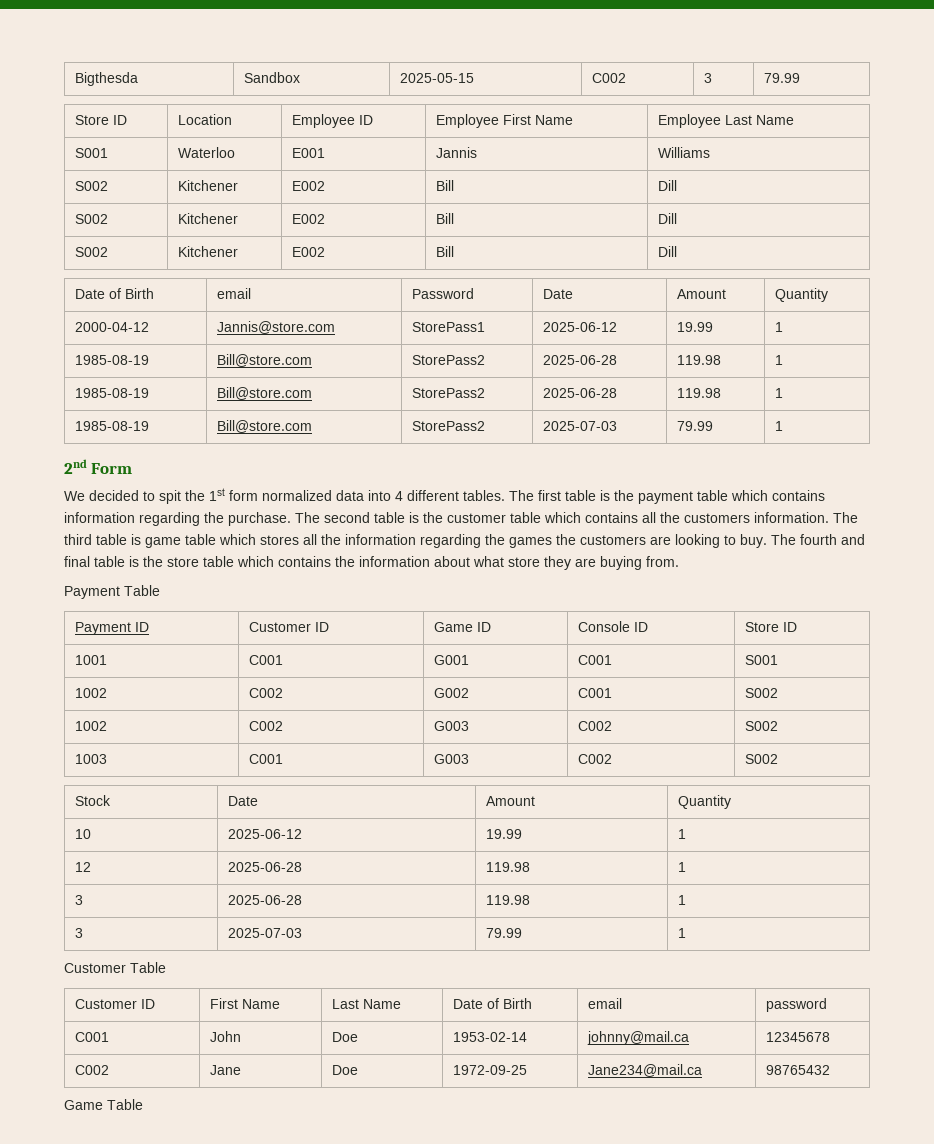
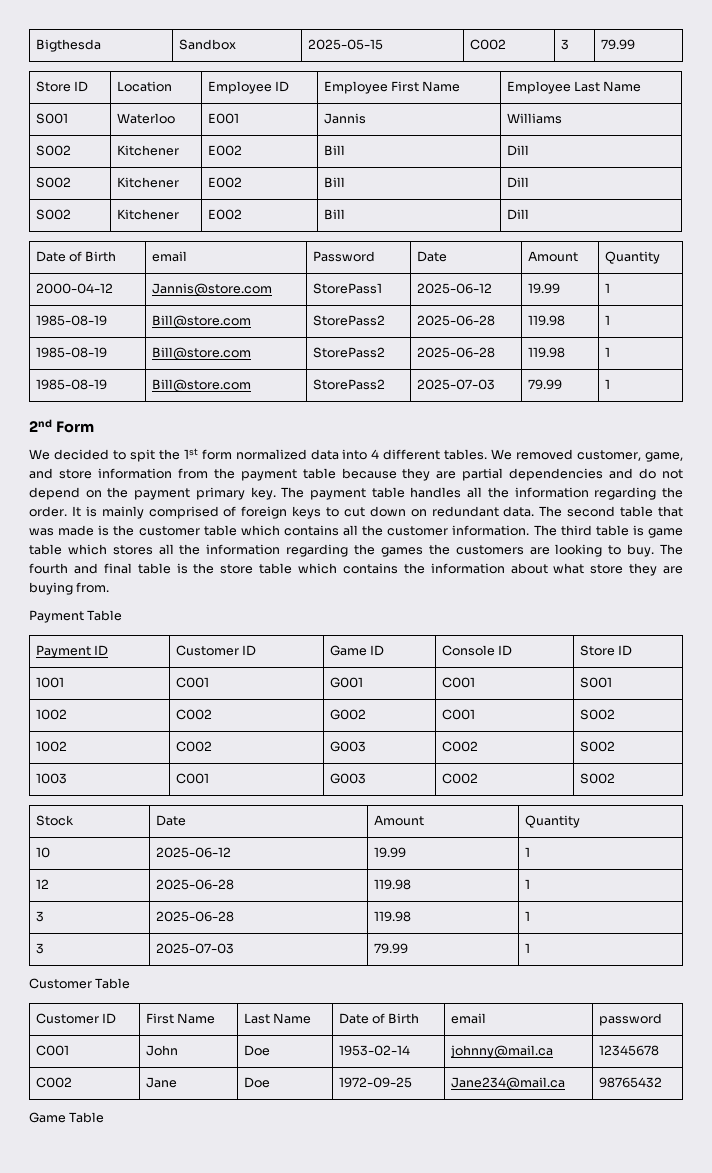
[509,490,825,504] [64,512,405,526] The first table is the payment table which contains information regarding the purchase. The second table -> [491,449,683,462] [29,468,684,481] [29,487,683,500] [29,506,683,519] [29,525,95,536] We removed customer, game, and store information from the payment table because they are partial dependencies and do not depend on the payment primary key. The payment table handles all the information regarding the order. It is mainly comprised of foreign keys to cut down on redundant data. The second table that was made
[684,513,750,523] customers -> [387,526,449,536] customer

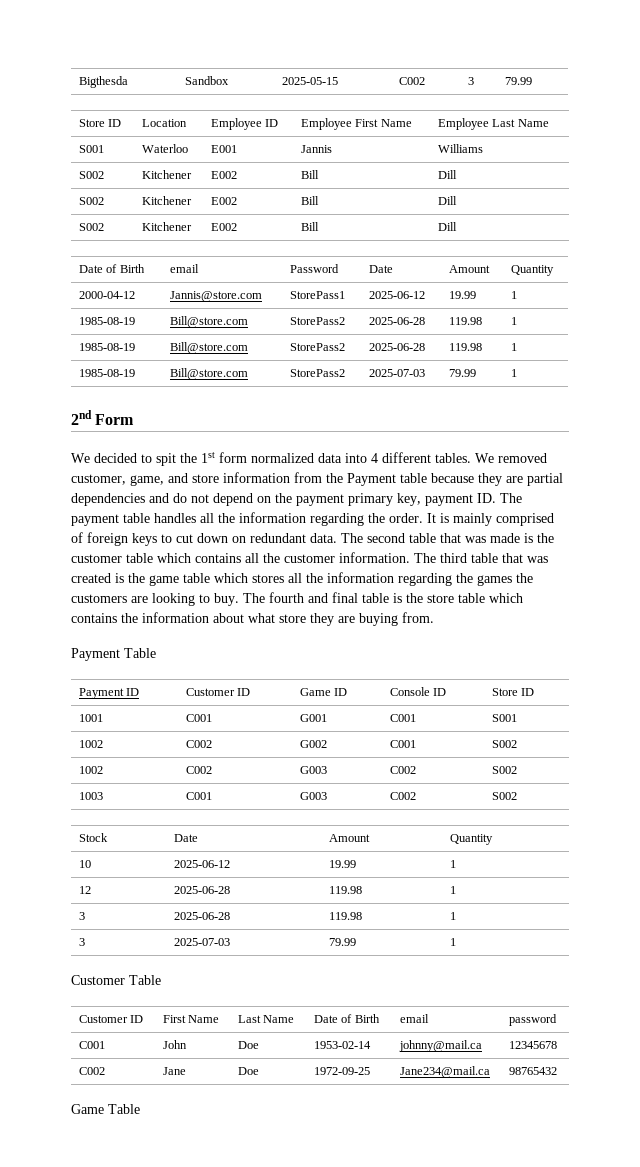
[240,469,297,481] payment -> [347,473,396,486] Payment
[250,487,276,500] key. -> [397,493,496,506] key, payment ID.
[632,525,644,536] is -> [502,553,548,563] [71,573,145,583] that was created is the

